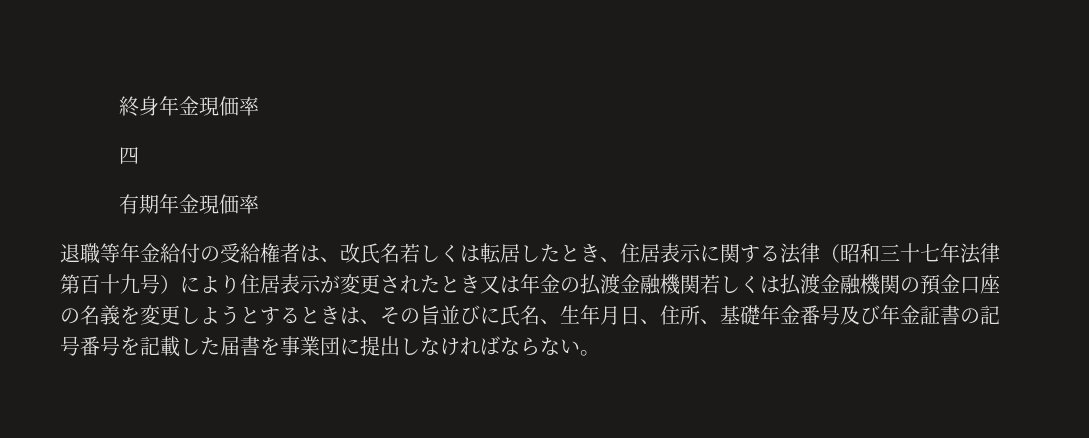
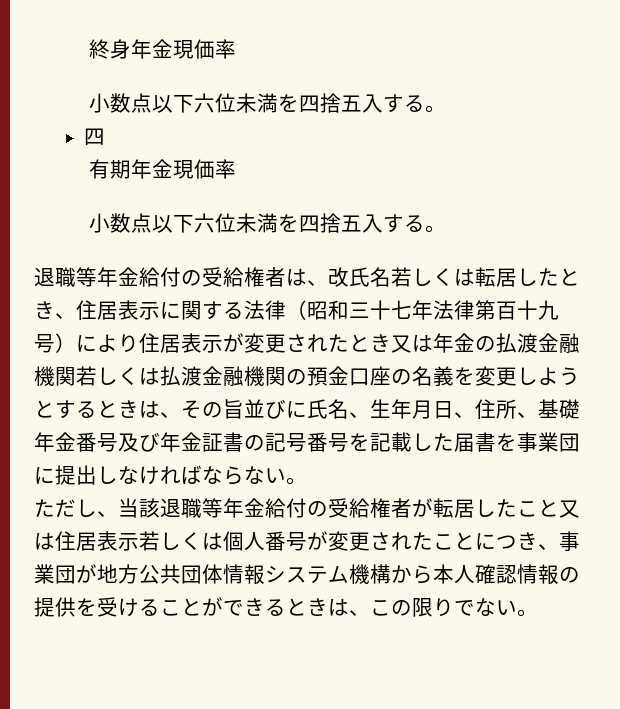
[119,147,140,164] [119,194,260,214] 四 // 有期年金現価率 -> [89,93,447,113] [84,128,106,146] [89,159,237,179] [89,213,447,233] 小数点以下六位未満を四捨五入する。 // 四 // 有期年金現価率 // 小数点以下六位未満を四捨五入する。
(600, 353) none -> [34,498,580,518] [34,531,580,551] [34,564,580,585] [34,597,538,617] // ただし、当該退職等年金給付の受給権者が転居したこと又は住居表示若しくは個人番号が変更されたことにつき、事業団が地方公共団体情報システム機構から本人確認情報の提供を受けることができるときは、この限りでない。

